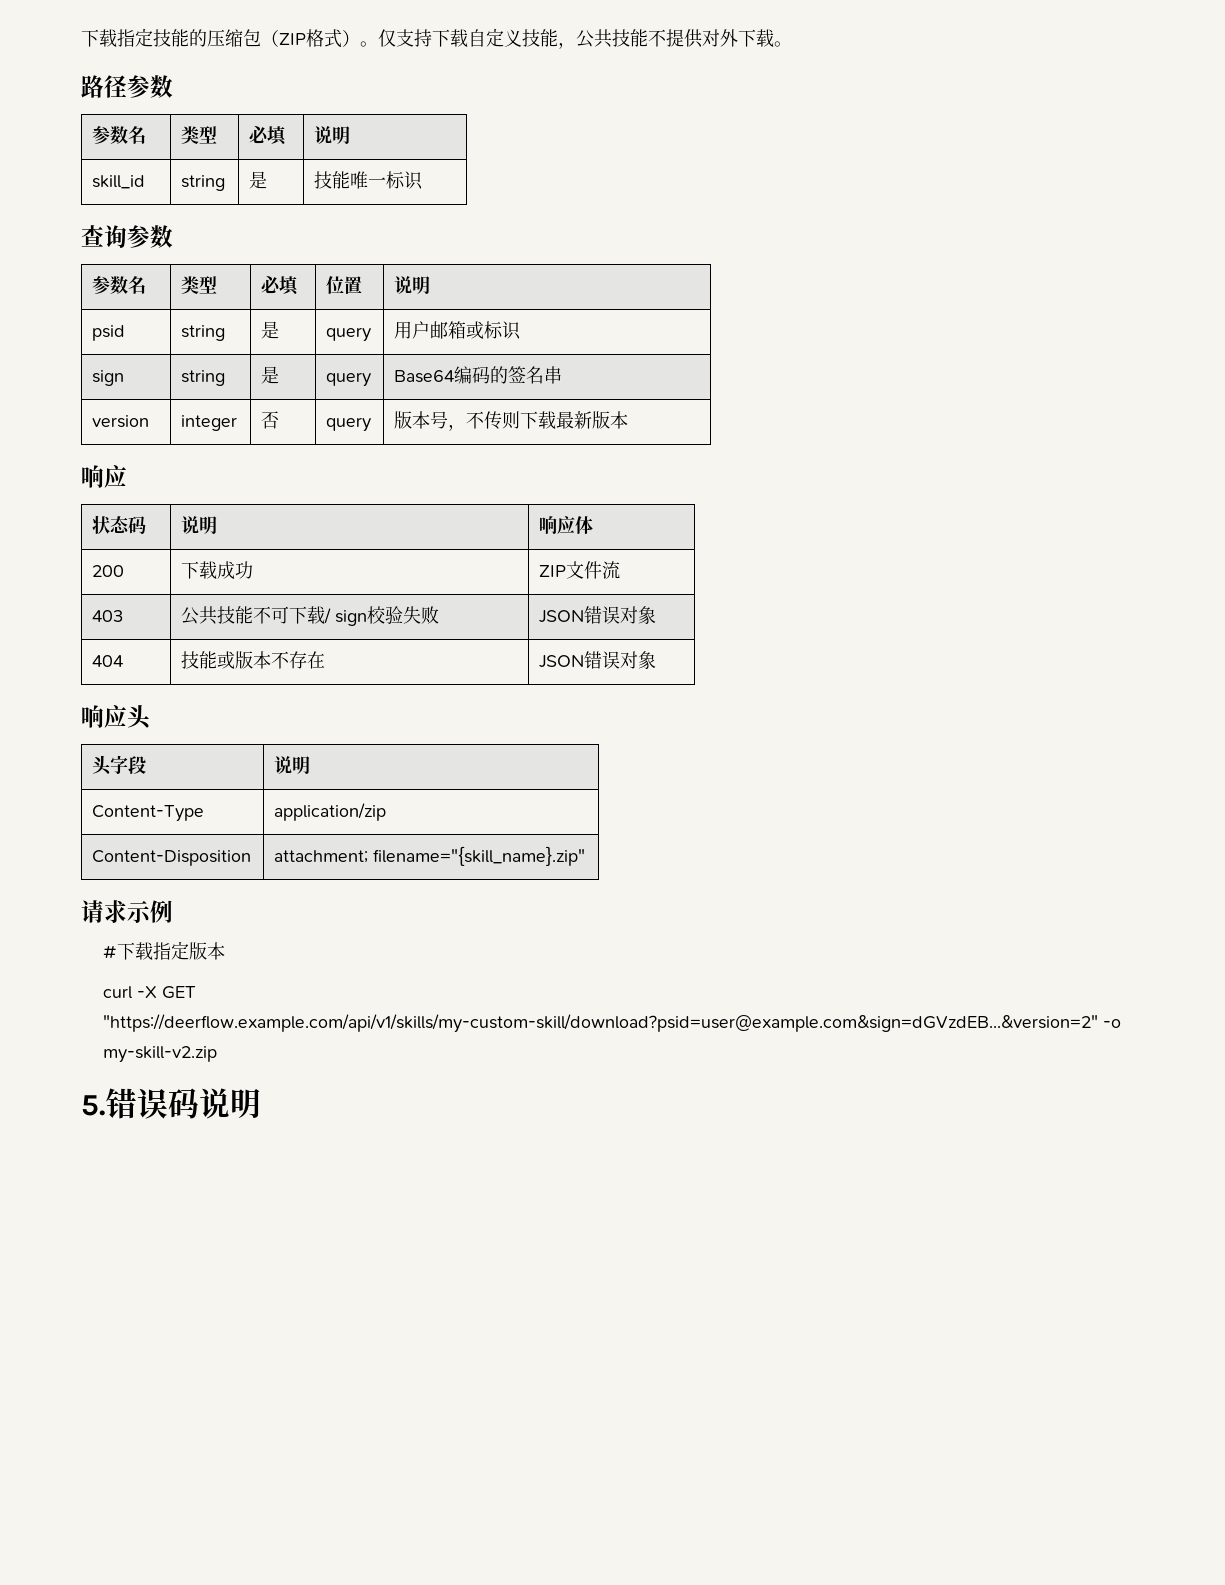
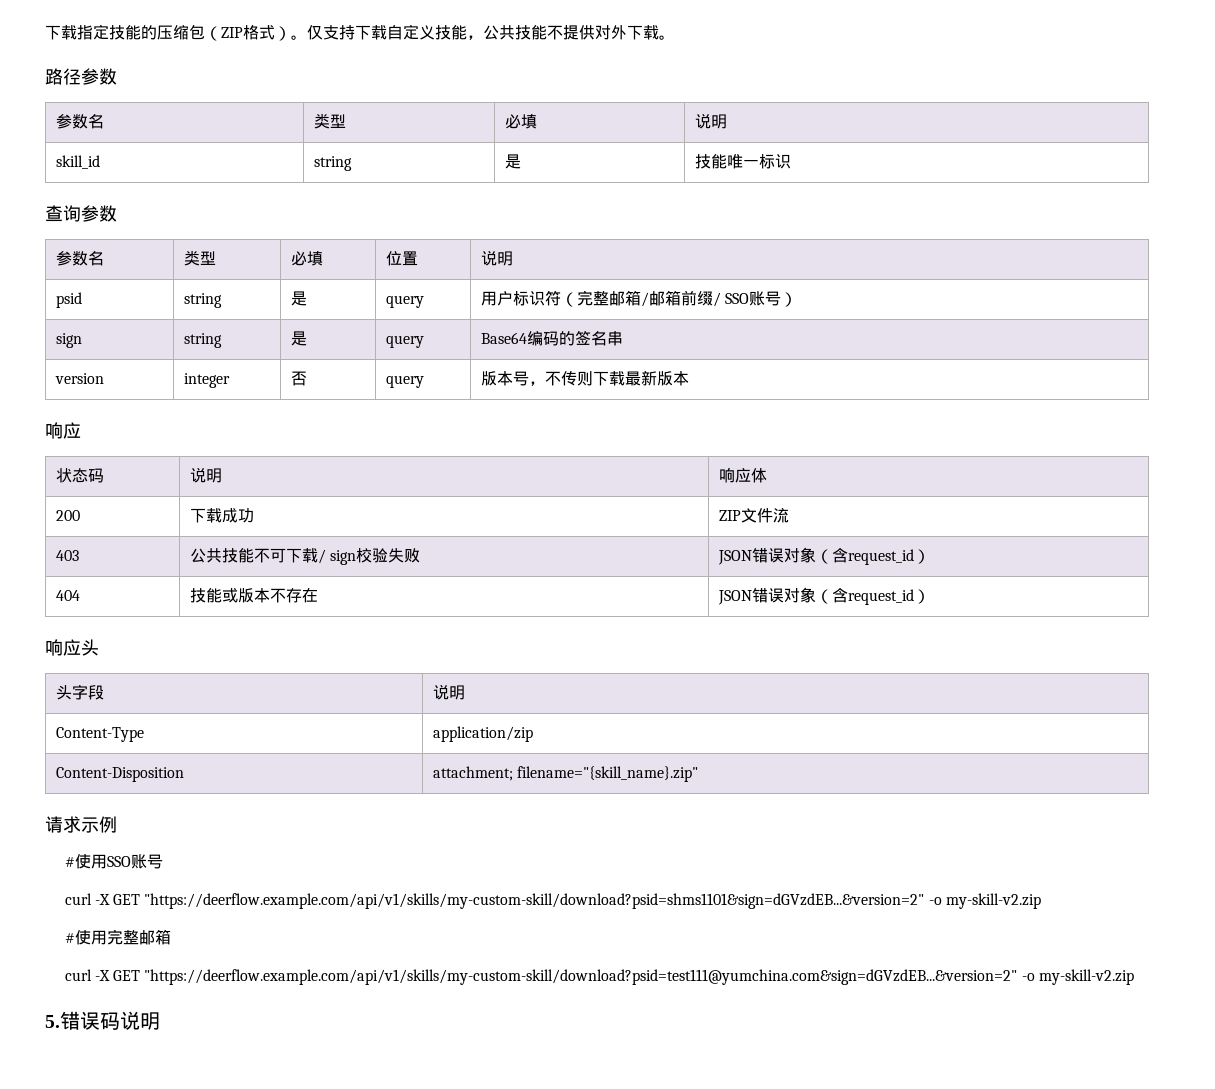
[430,321,522,340] 邮箱或标识 -> [512,290,798,307] 标识符（完整邮箱/邮箱前缀/ SSO账号）
(657, 615) none -> [815,548,930,565] （含request_id）
(657, 660) none -> [815,588,930,605] （含request_id）
[117,941,226,960] [103,986,197,999] [103,1014,1099,1033] 下载指定版本 // curl -X GET "https://deerflow.example.com/api/v1/skills/my-custom-skill/download?psid=user@example.com&sign=dGVzdEB...&version=2" -> [74,854,163,869] [64,893,1042,909] [64,929,171,945] [64,969,1018,985] 使用SSO账号 // curl -X GET "https://deerflow.example.com/api/v1/skills/my-custom-skill/download?psid=shms1101&sign=dGVzdEB...&version=2" -o my-skill-v2.zip // #使用完整邮箱 // curl -X GET "https://deerflow.example.com/api/v1/skills/my-custom-skill/download?psid=test111@yumchina.com&sign=dGVzdEB...&version=2"

